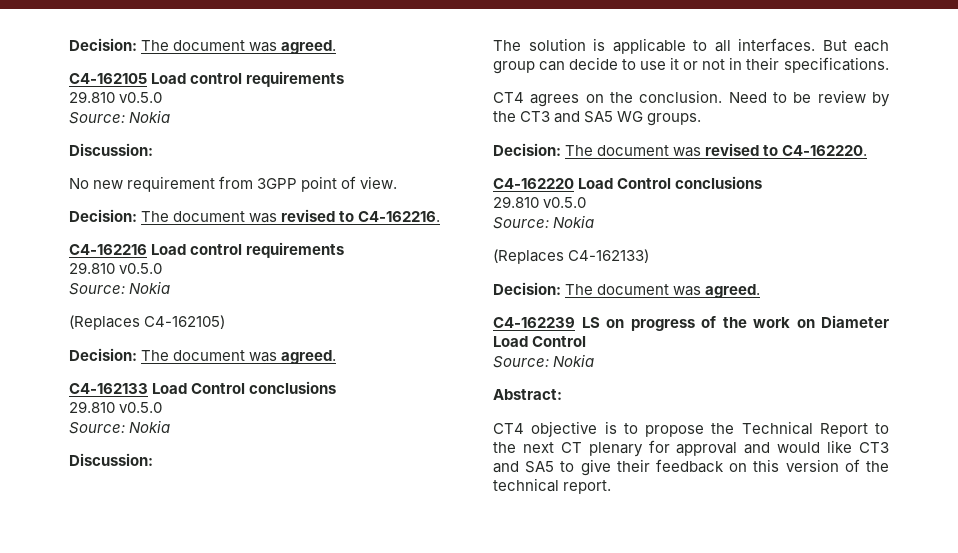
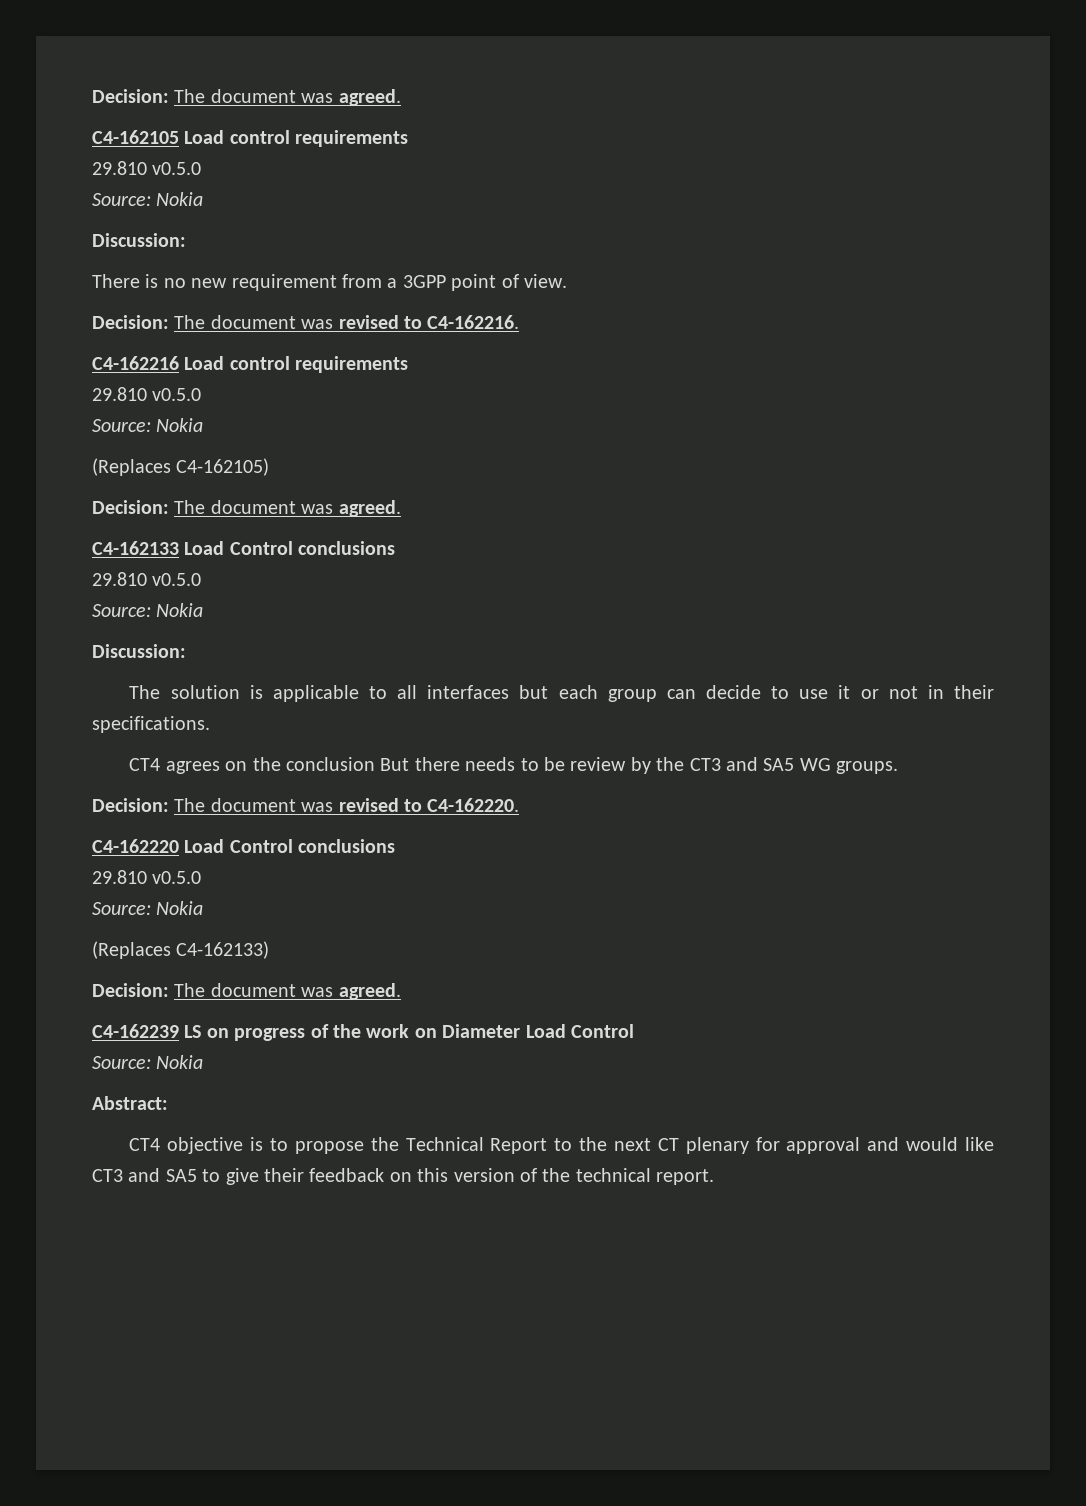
[69,178,89,189] No -> [92,274,186,288] There is no
(254, 182) none -> [387,278,398,288] a
[738,38,847,52] interfaces. But -> [427,685,549,699] interfaces but
[639,90,767,103] conclusion. Need -> [285,757,516,771] conclusion But there needs

